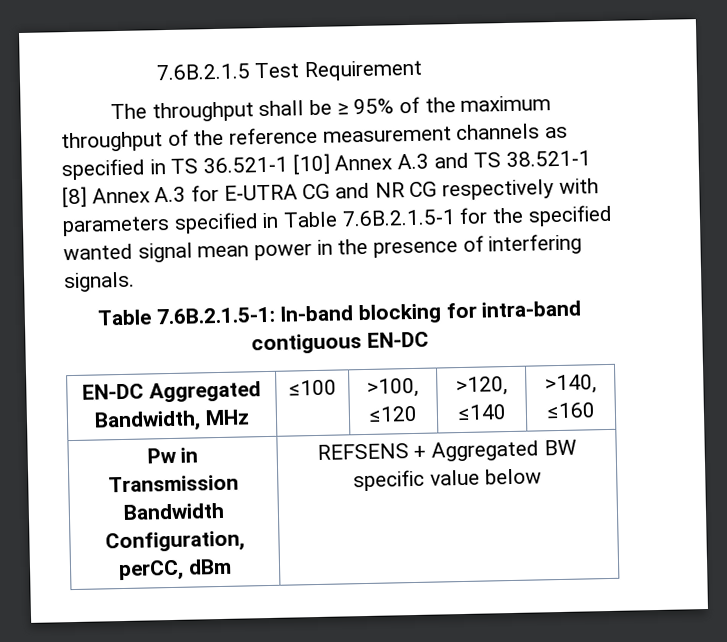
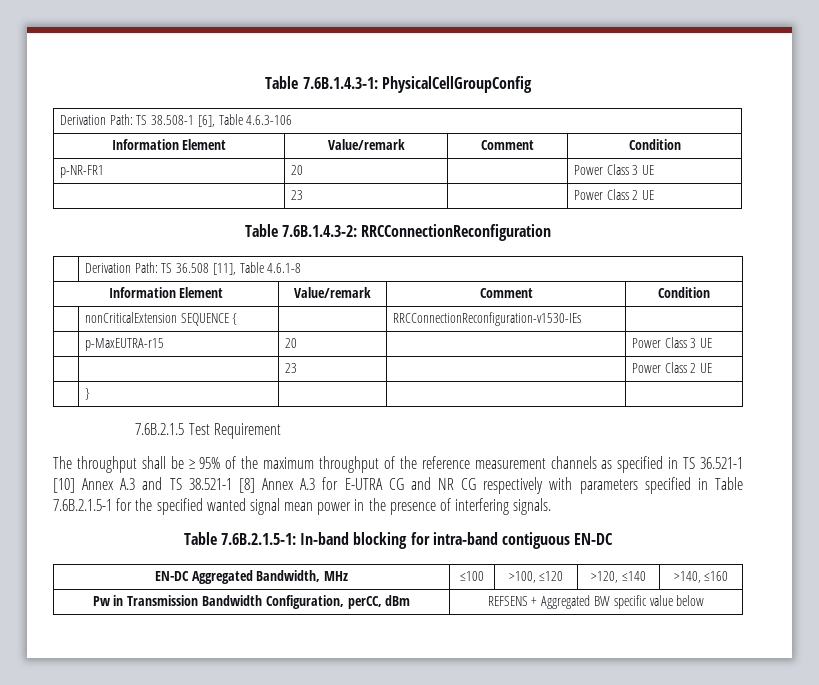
(155, 72) none -> [265,76,532,93] [59,114,293,127] [111,139,227,150] [327,139,405,150] [481,140,534,150] [628,139,681,150] [59,165,104,178] [290,165,303,175] [573,164,655,175] [290,190,303,200] [573,189,655,200] [244,224,552,241] [84,262,302,275] [108,287,224,298] [294,287,371,298] [479,288,533,298] [658,287,710,298] [84,312,238,326] [392,312,581,326] [84,338,164,351] [284,338,297,348] [631,337,713,348] [284,363,297,373] [631,362,713,373] [84,388,90,400] Table 7.6B.1.4.3-1: PhysicalCellGroupConfig // Derivation Path: TS 38.508-1 [6], Table 4.6.3-106 // Information Element | Value/remark | Comment | Condition // p-NR-FR1 | 20 | | Power Class 3 UE // | 23 | | Power Class 2 UE // Table 7.6B.1.4.3-2: RRCConnectionReconfiguration // | Derivation Path: TS 36.508 [11], Table 4.6.1-8 // Information Element | Value/remark | Comment | Condition // | nonCriticalExtension SEQUENCE { | | RRCConnectionReconfiguration-v1530-IEs | // | p-MaxEUTRA-r15 | 20 | | Power Class 3 UE // | | 23 | | Power Class 2 UE // | } | | | //

